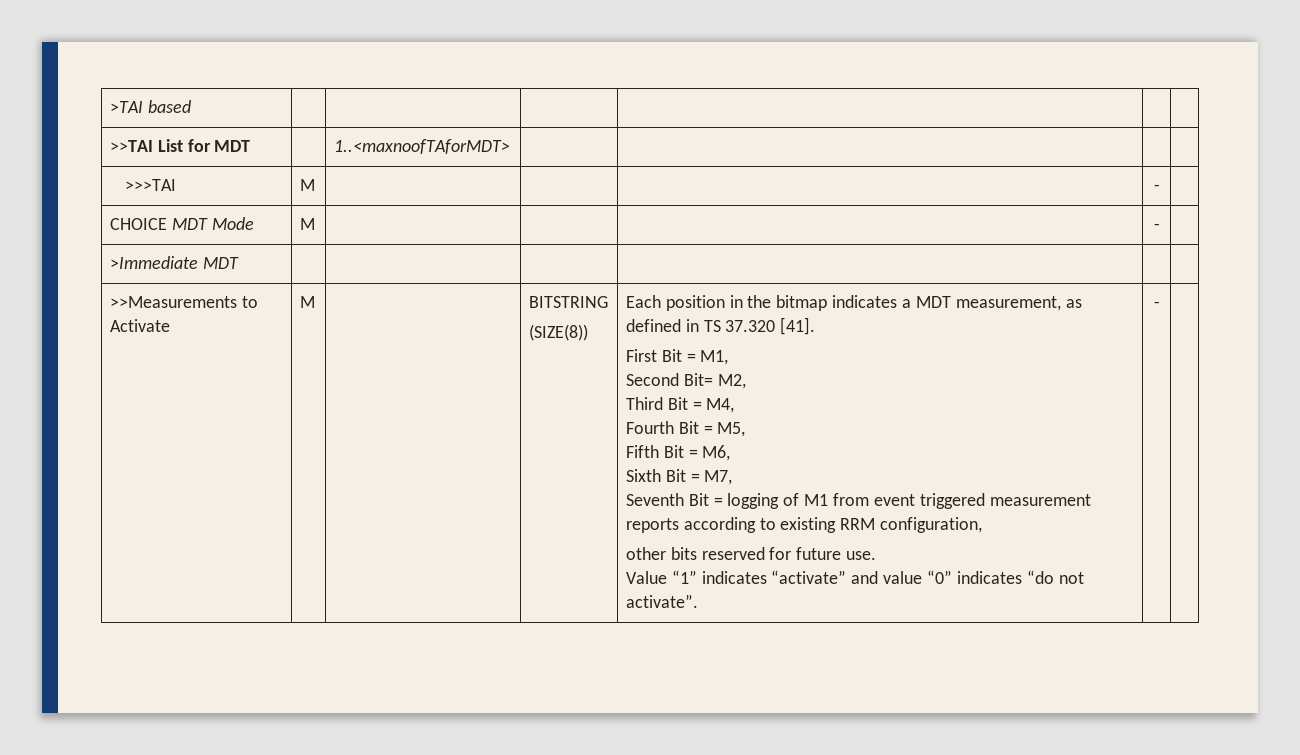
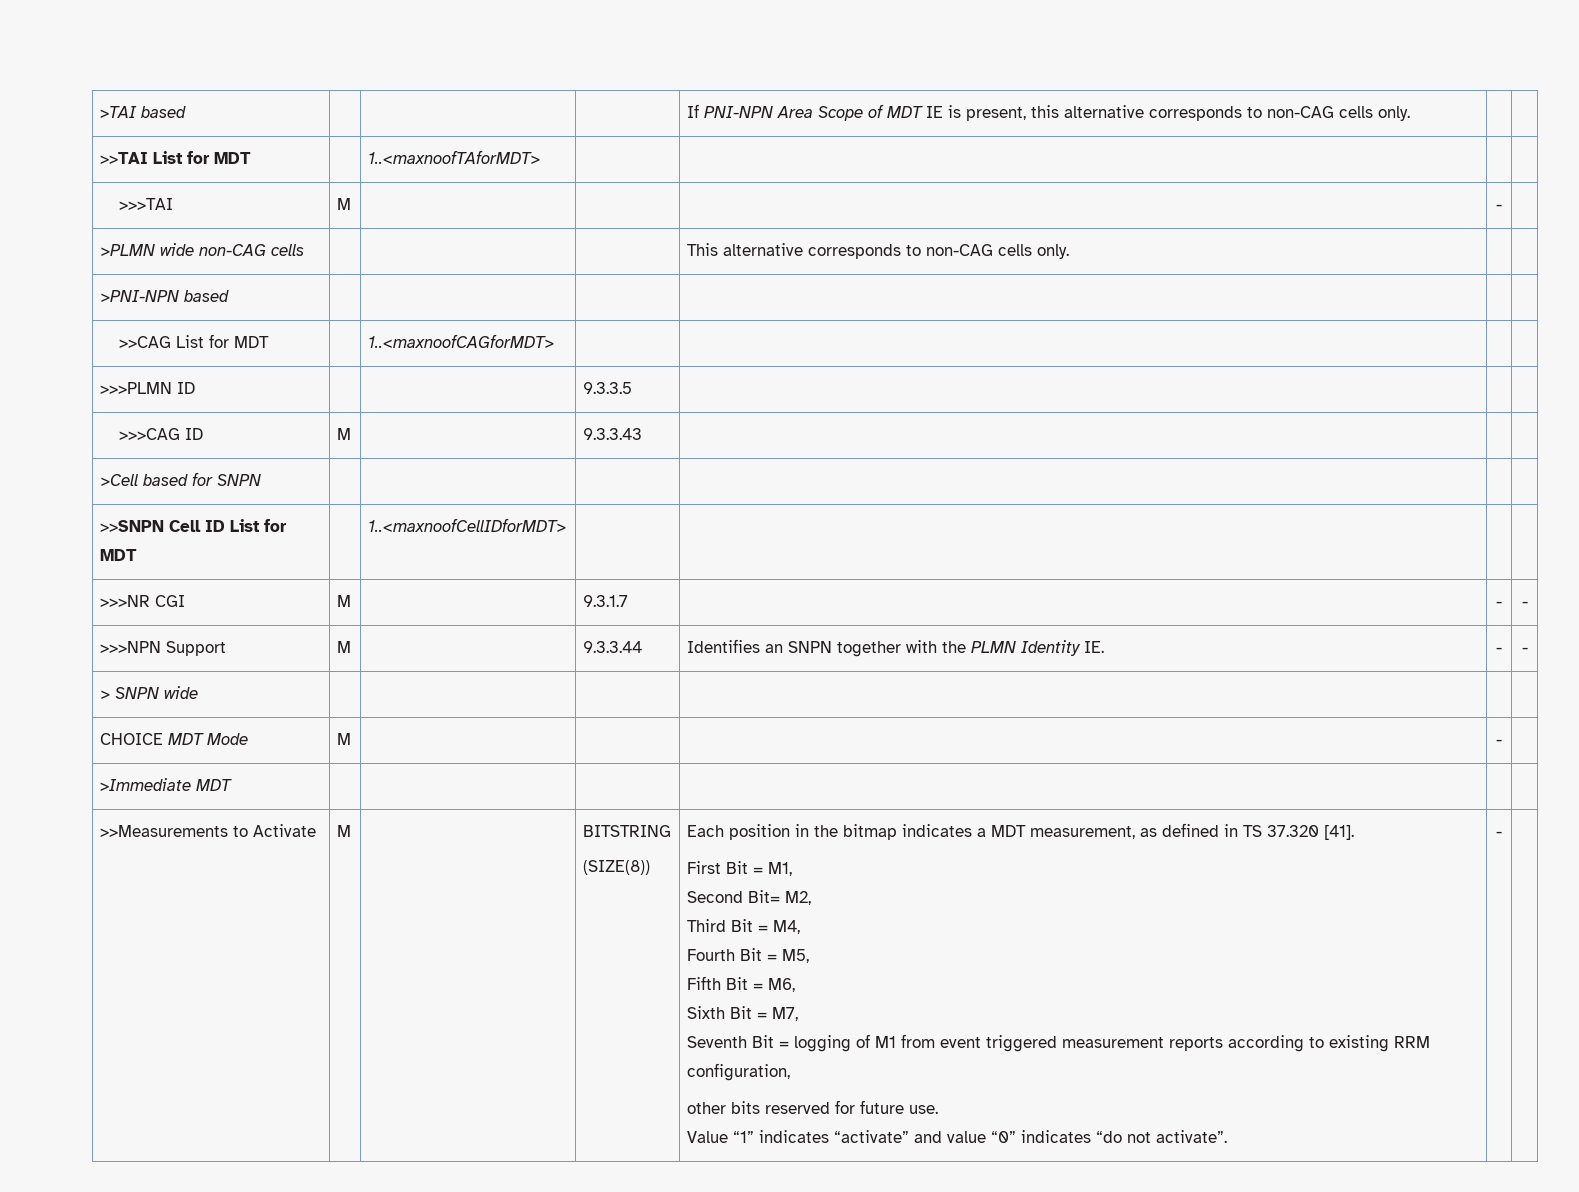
(191, 106) none -> [686,104,1410,121] If PNI-NPN Area Scope of MDT IE is present, this alternative corresponds to non-CAG cells only.
(1160, 187) none -> [99,243,304,256] [686,243,1069,259] [99,290,229,302] [118,334,269,348] [367,334,554,348] [99,382,195,394] [582,382,632,394] [118,428,203,440] [336,428,351,440] [582,428,642,440] [99,472,261,486] [99,519,287,532] [99,549,137,561] [367,518,566,532] [99,595,185,607] [336,595,351,607] [582,595,628,607] [1496,601,1502,607] [1521,601,1528,607] [99,641,226,656] [336,641,351,653] [582,641,642,653] [686,639,1104,657] [1496,647,1502,653] [1521,647,1528,653] [99,686,198,699] // >PLMN wide non-CAG cells | | | | This alternative corresponds to non-CAG cells only. | | // >PNI-NPN based | | | | | | // >>CAG List for MDT | | 1..<maxnoofCAGforMDT> | | | | // >>>PLMN ID | | | 9.3.3.5 | | | // >>>CAG ID | M | | 9.3.3.43 | | | // >Cell based for SNPN | | | | | | // >>SNPN Cell ID List for MDT | | 1..<maxnoofCellIDforMDT> | | | | // >>>NR CGI | M | | 9.3.1.7 | | - | - // >>>NPN Support | M | | 9.3.3.44 | Identifies an SNPN together with the PLMN Identity IE. | - | - // > SNPN wide | | | | | |

